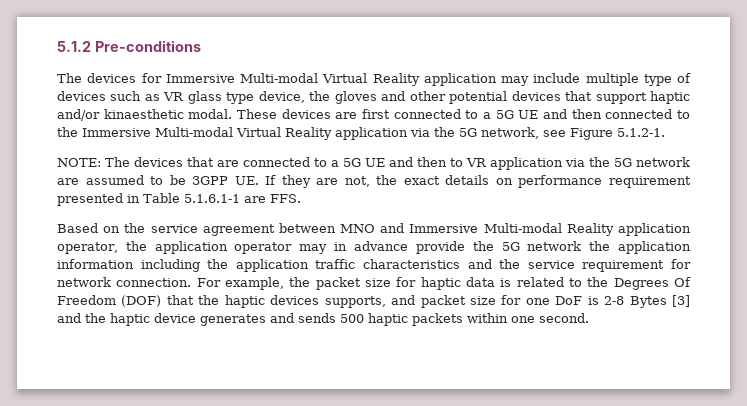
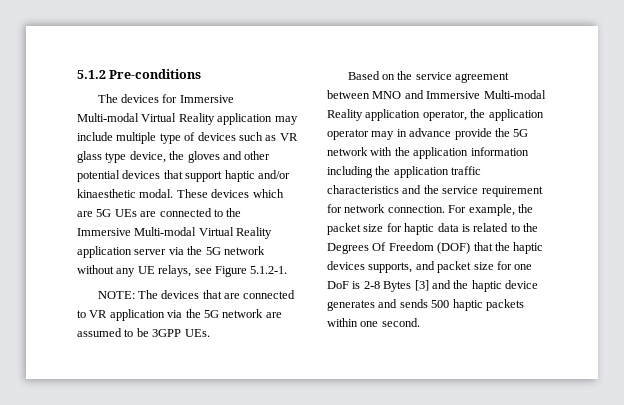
[335,109,602,119] are first connected to a 5G UE and then -> [252,189,284,198] [77,209,157,217] which are 5G UEs are
[410,127,539,139] via the 5G network, -> [134,246,265,255] [77,265,192,277] server via the 5G network without any UE relays,
[331,157,463,167] a 5G UE and then to -> (86, 314) none
[234,175,692,188] [57,193,301,206] UE. If they are not, the exact details on performance requirement presented in Table 5.1.6.1-1 are FFS. -> [184,329,210,337] UEs.
(582, 246) none -> [370,147,393,156] with

